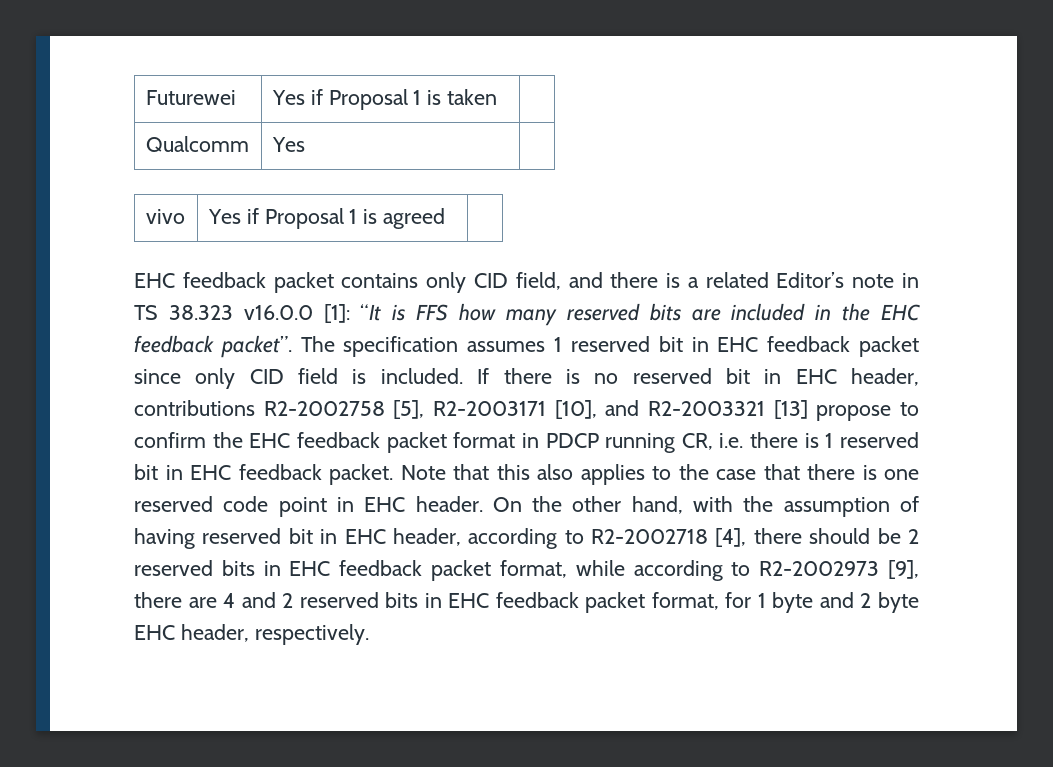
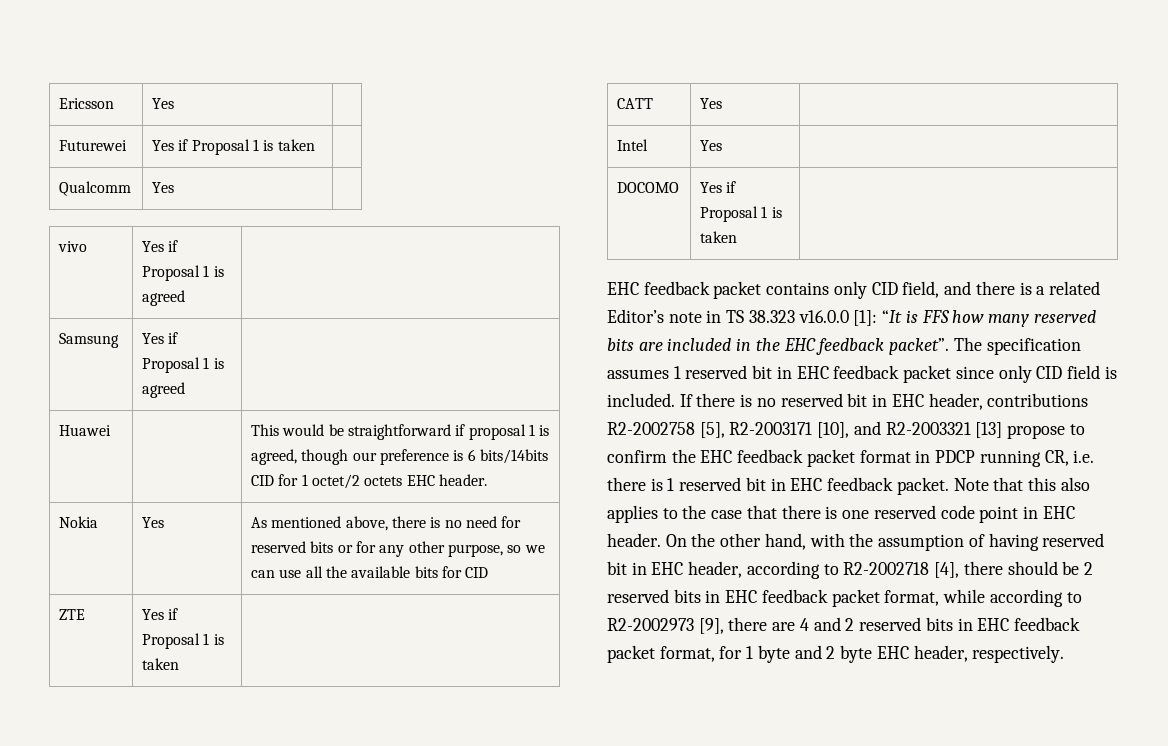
(145, 97) none -> [59,98,115,109] [152,98,175,109] Ericsson | Yes | //
(445, 218) none -> [59,333,120,348] [142,332,179,344] [142,357,224,373] [142,382,186,398] [59,425,112,436] [251,424,550,440] [251,449,549,465] [251,474,488,489] [59,516,99,528] [142,517,165,528] [251,516,522,531] [251,541,545,557] [251,566,489,578] [59,609,86,620] [142,608,179,620] [142,633,224,649] [142,658,180,670] [617,98,654,109] [700,98,723,109] [617,139,649,151] [700,140,723,151] [617,182,680,193] [700,181,737,193] [700,206,782,222] [700,231,738,243] // Samsung | Yes if Proposal 1 is agreed | // Huawei | | This would be straightforward if proposal 1 is agreed, though our preference is 6 bits/14bits CID for 1 octet/2 octets EHC header. // Nokia | Yes | As mentioned above, there is no need for reserved bits or for any other purpose, so we can use all the available bits for CID // ZTE | Yes if Proposal 1 is taken | // CATT | Yes | // Intel | Yes | // DOCOMO | Yes if Proposal 1 is taken |

